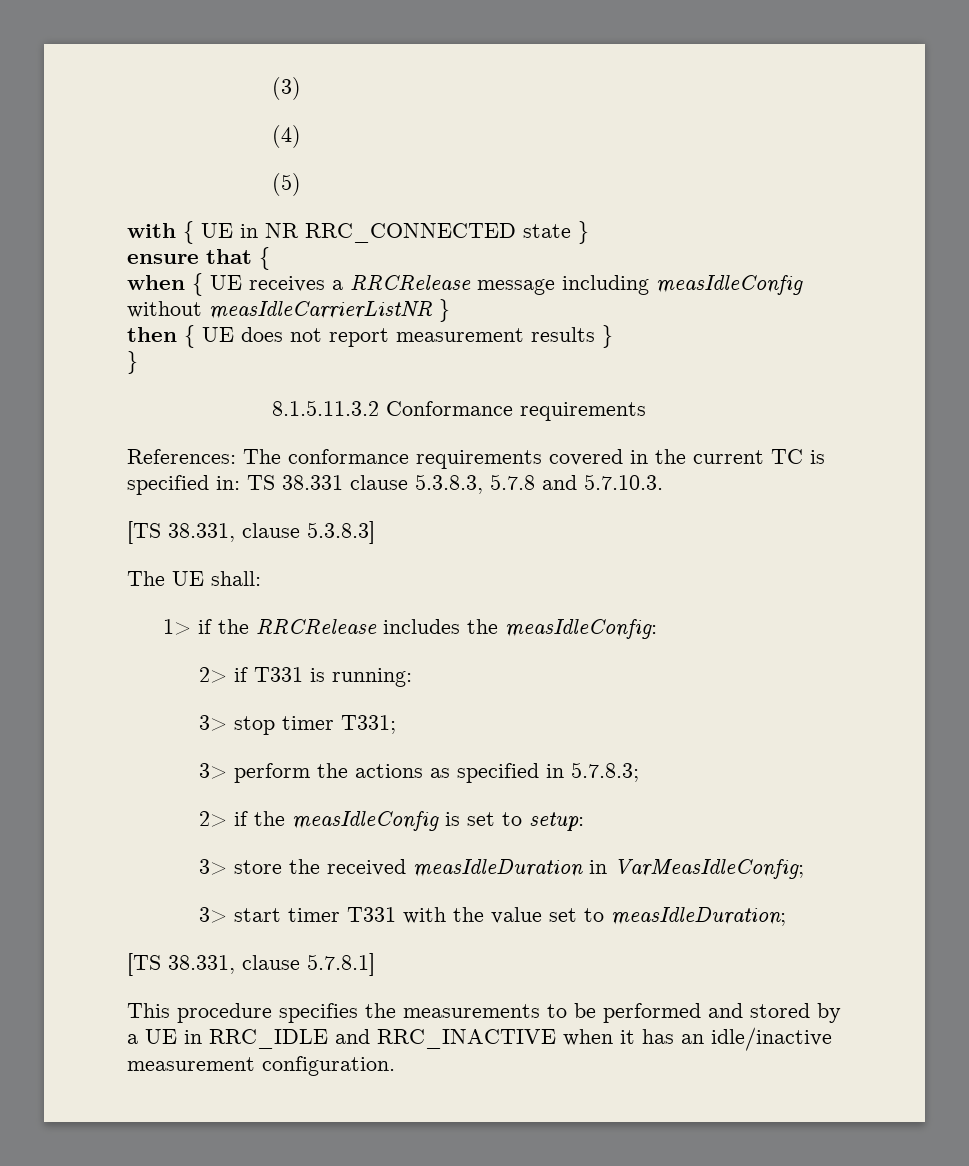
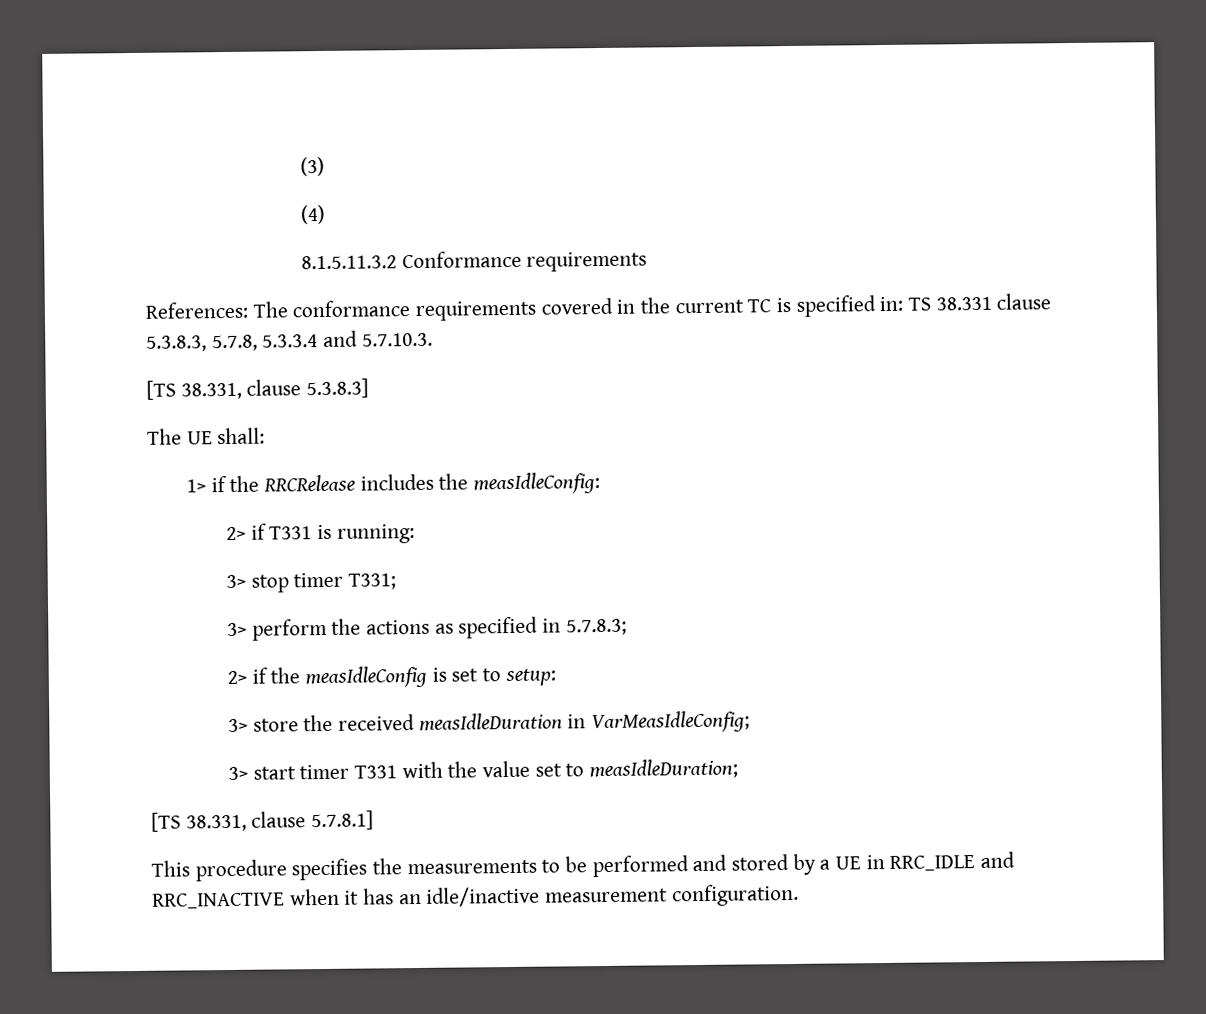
[271,173,301,196] [127,221,589,244] [127,247,270,270] [127,273,803,296] [127,299,450,322] [127,325,613,348] [127,351,138,374] // (5) // with { UE in NR RRC_CONNECTED state } // ensure that { // when { UE receives a RRCRelease message including measIdleConfig without measIdleCarrierListNR } // then { UE does not report measurement results } // } -> (325, 214) none
[490,474,535,490] 5.7.8 -> [211,334,319,352] 5.7.8, 5.3.3.4

